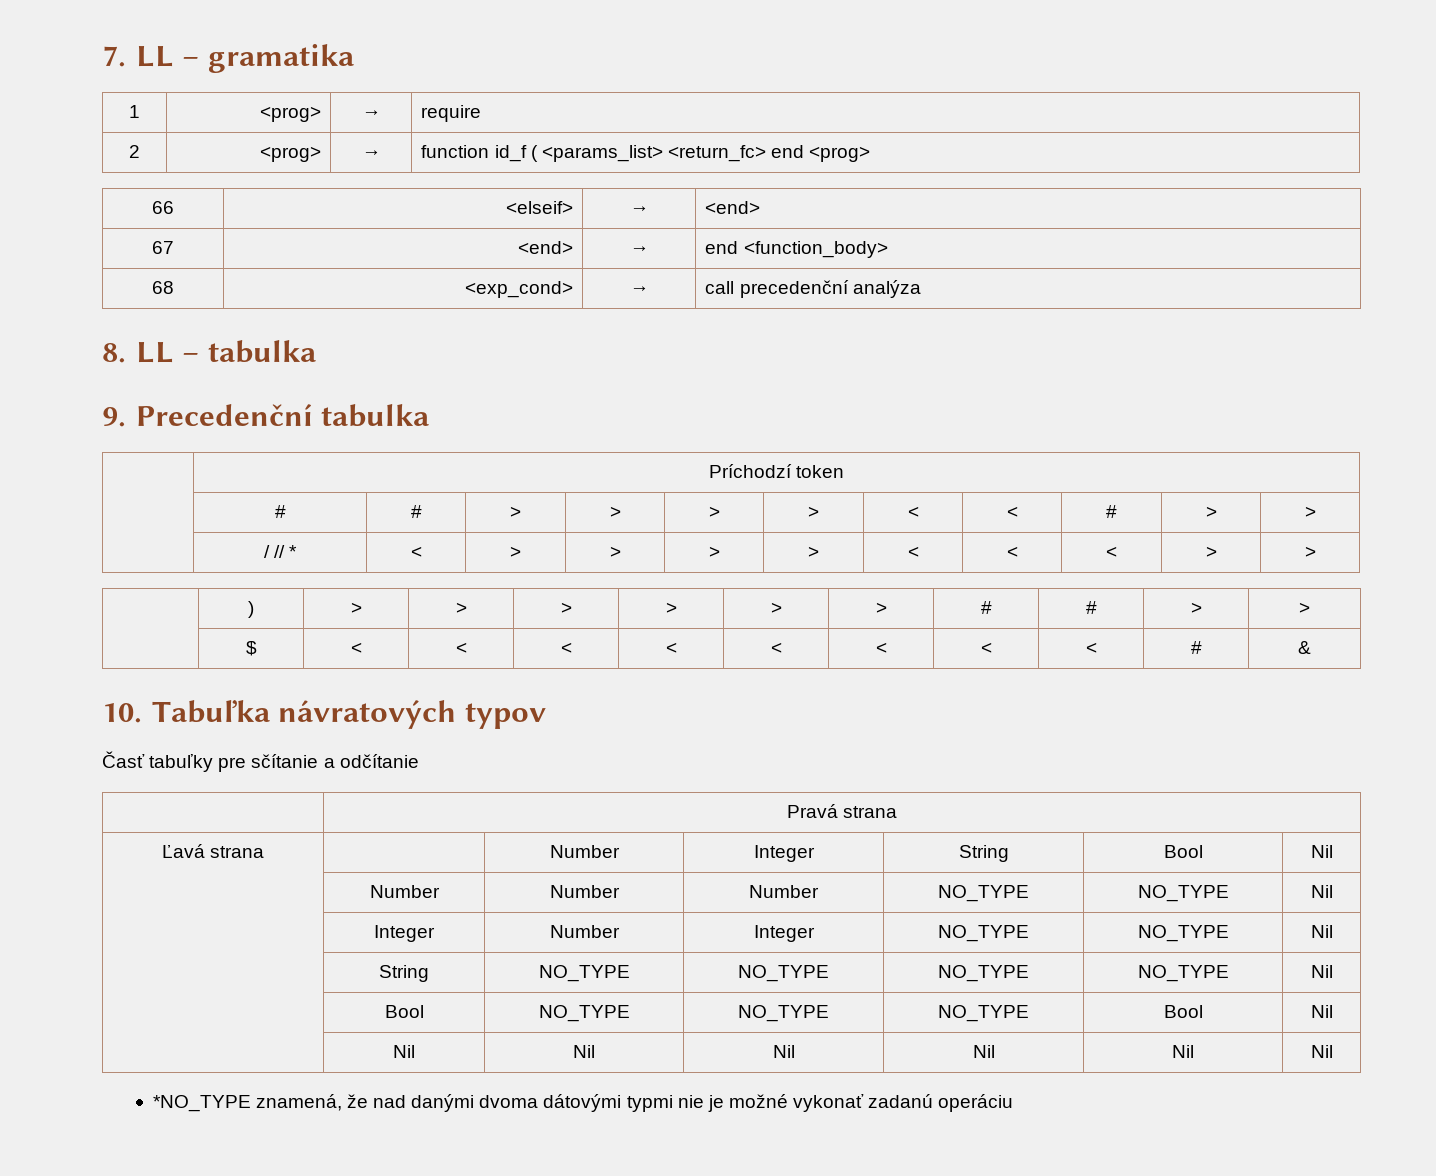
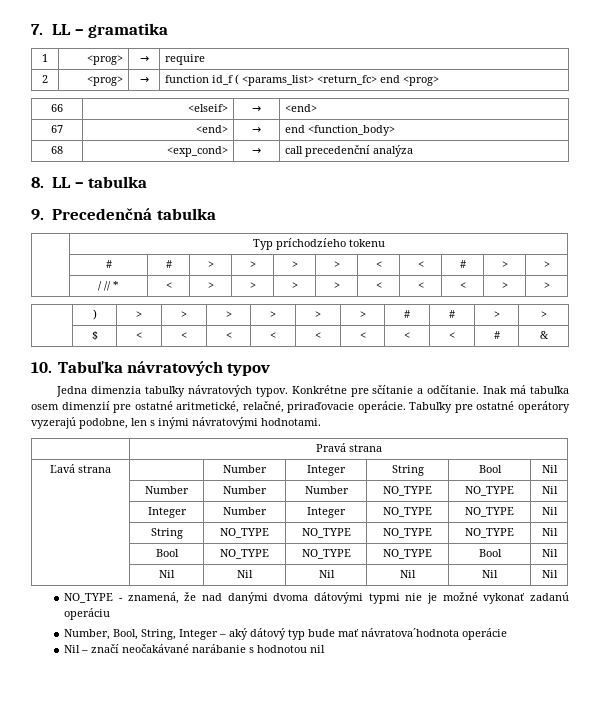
[135,404,313,426] Precedenční -> [52,208,153,220] Precedenčná
[708,464,845,478] Príchodzí token -> [252,238,385,250] Typ príchodzíeho tokenu
[102,751,419,772] Časť tabuľky pre sčítanie a odčítanie -> [56,385,569,397] [31,401,570,413] [31,417,321,429] Jedna dimenzia tabuľky návratových typov. Konkrétne pre sčítanie a odčítanie. Inak má tabuľka osem dimenzií pre ostatné aritmetické, relačné, priraďovacie operácie. Tabuľky pre ostatné operátory vyzerajú podobne, len s inými návratovými hodnotami.
[152,1095,251,1112] *NO_TYPE -> [64,593,123,603] NO_TYPE -
(1014, 1103) none -> [64,628,508,640] [64,644,326,653] // Number, Bool, String, Integer – aký dátový typ bude mať návratova´hodnota operácie // Nil – značí neočakávané narábanie s hodnotou nil

